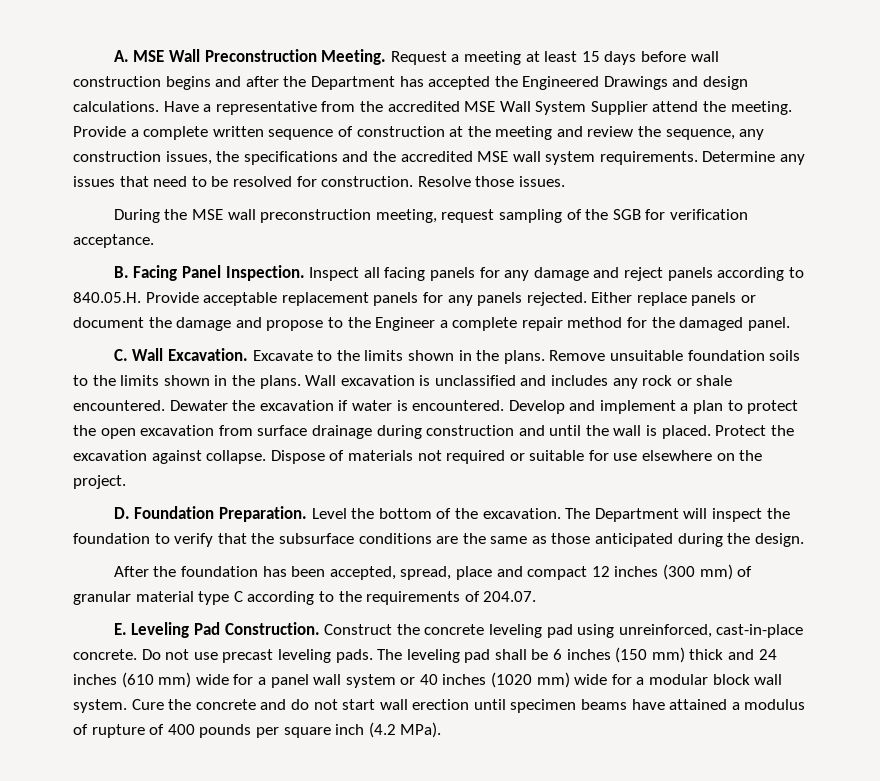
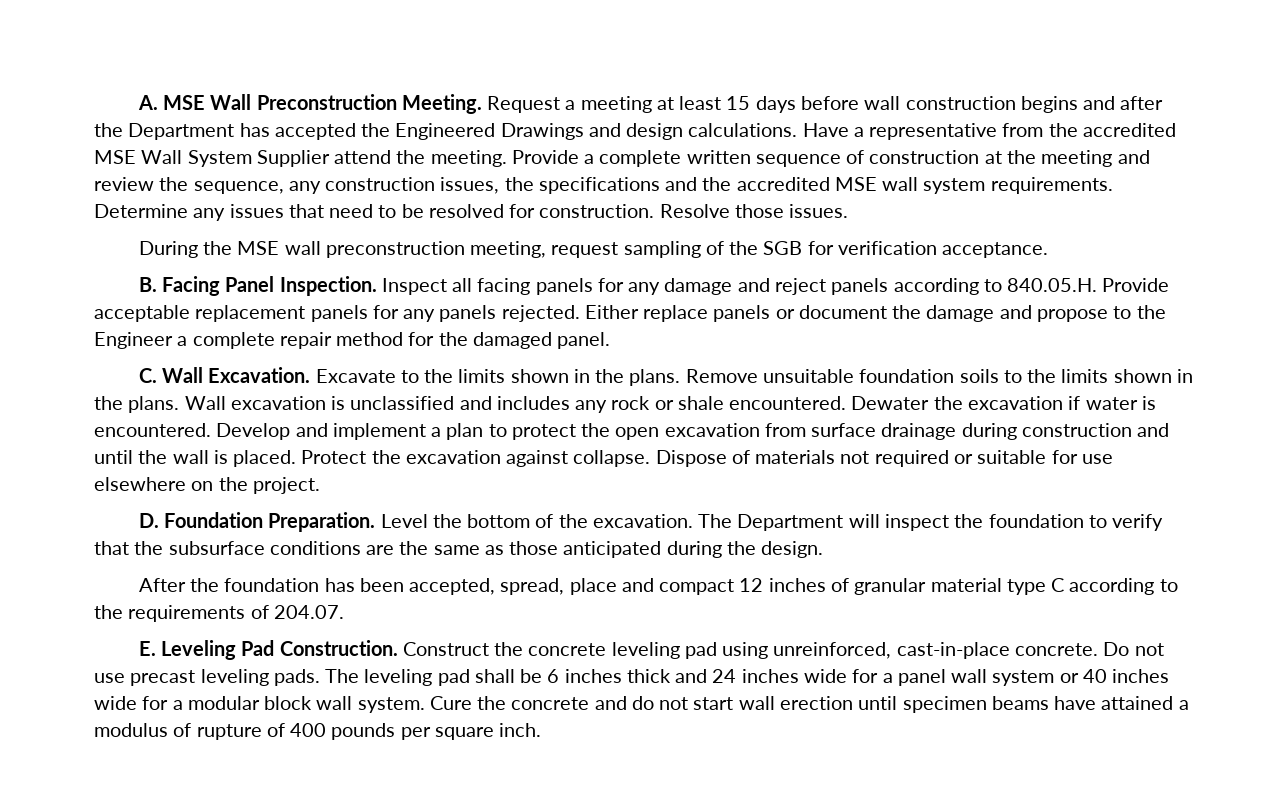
[662,564,733,580] (300 mm) -> (826, 585) none
[615,647,685,663] (150 mm) -> (622, 676) none
[121,672,192,688] (610 mm) -> (799, 676) none
[491,672,570,688] (1020 mm) -> (1170, 676) none
[335,722,442,738] inch (4.2 MPa). -> [499,723,542,737] inch.

